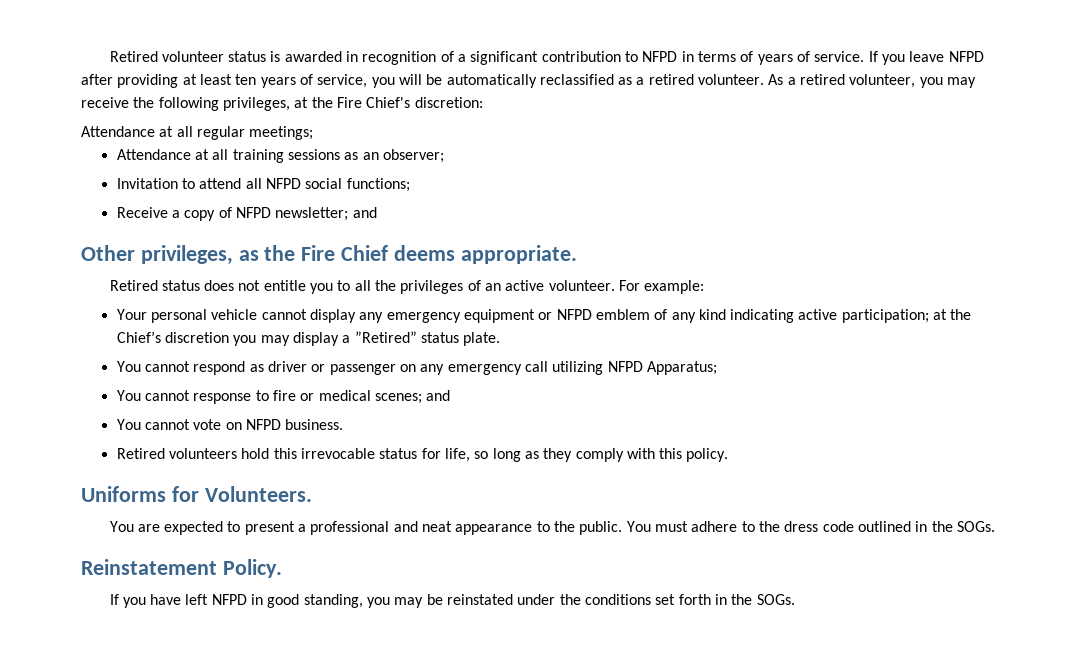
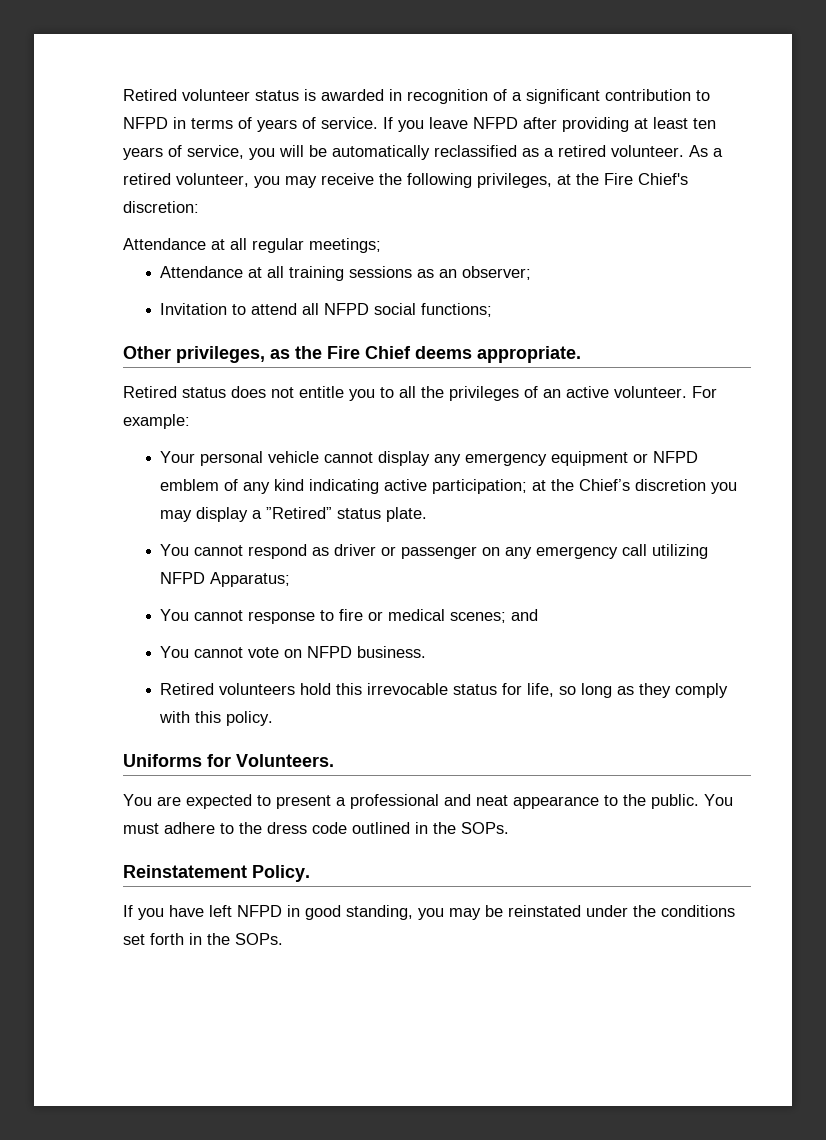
[116,207,377,221] // Receive a copy of NFPD newsletter; and -> (493, 310) none
[956,521,995,532] SOGs. -> [461,822,509,834] SOPs.
[756,594,795,605] SOGs. -> [235,933,283,945] SOPs.

